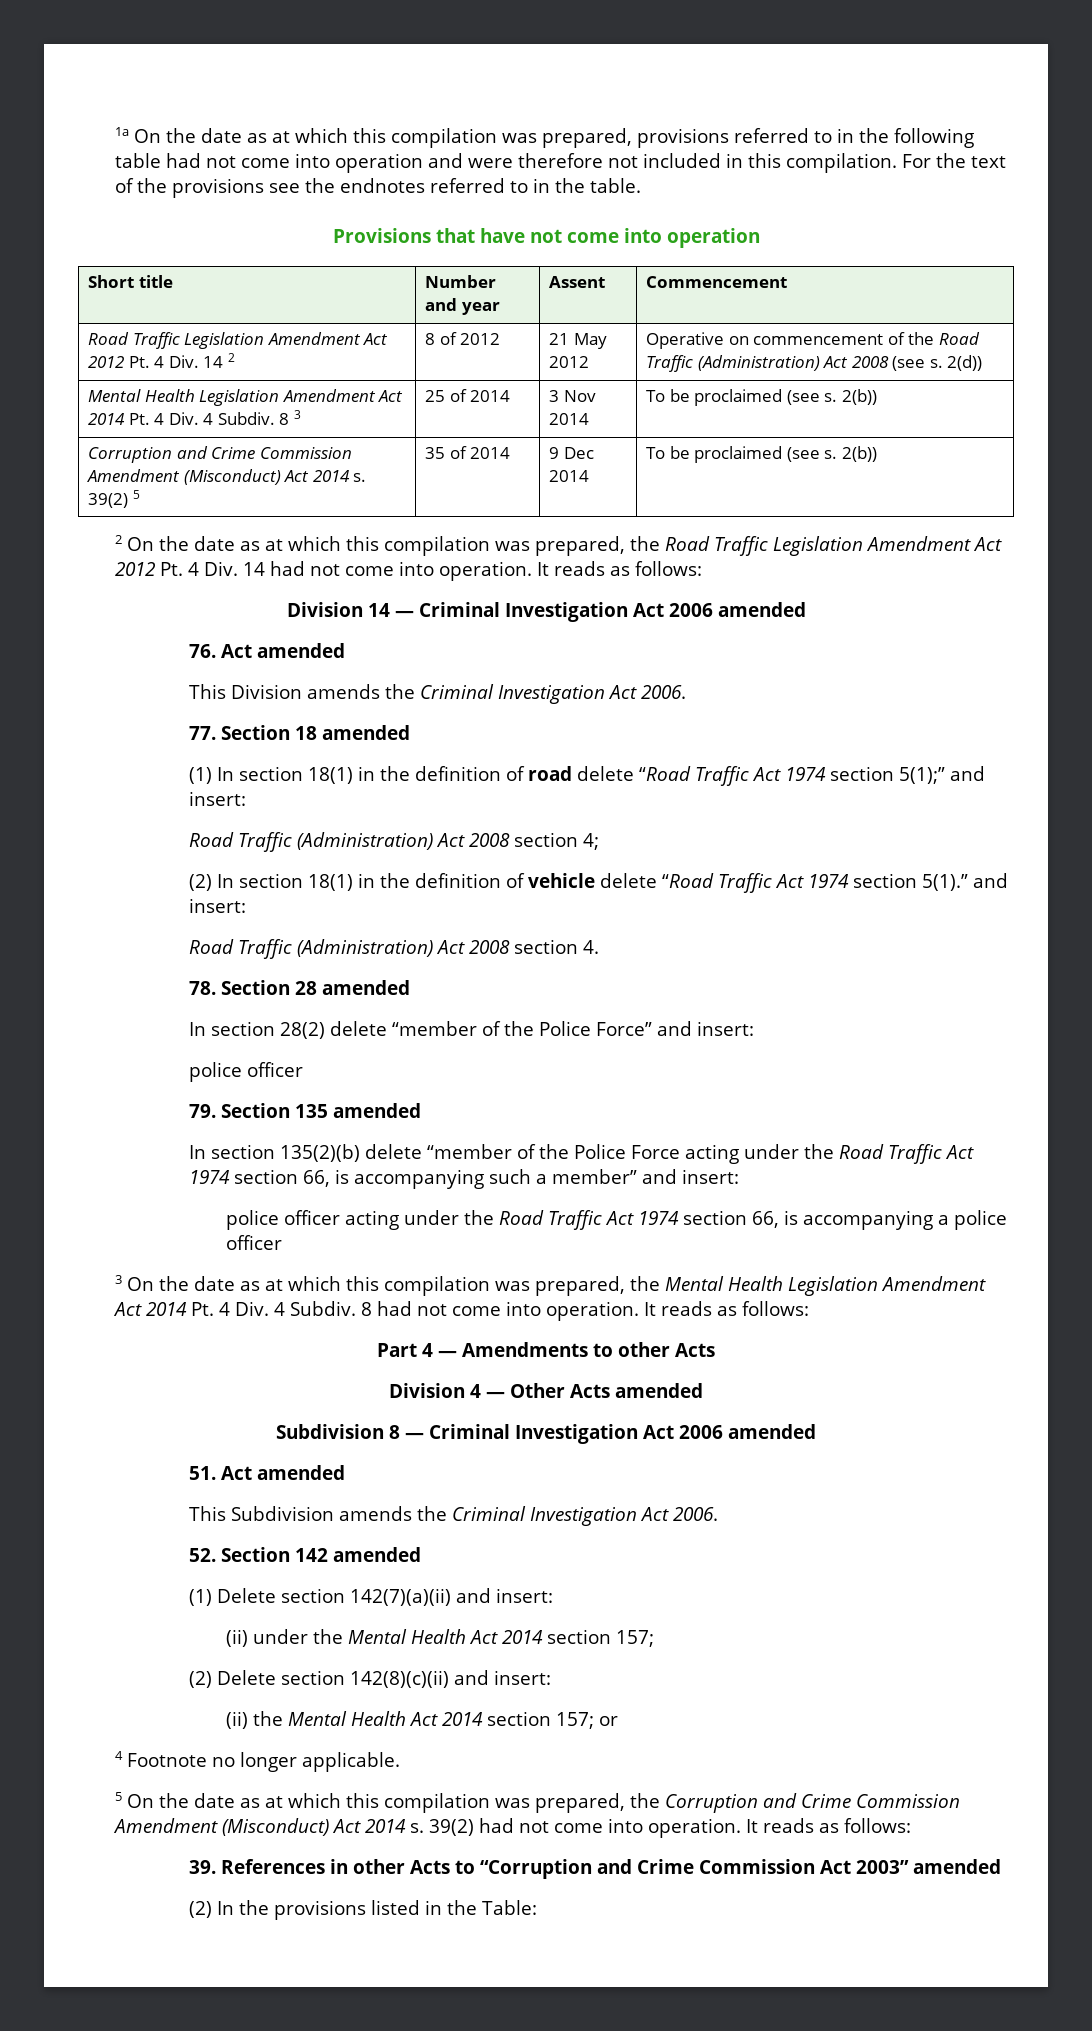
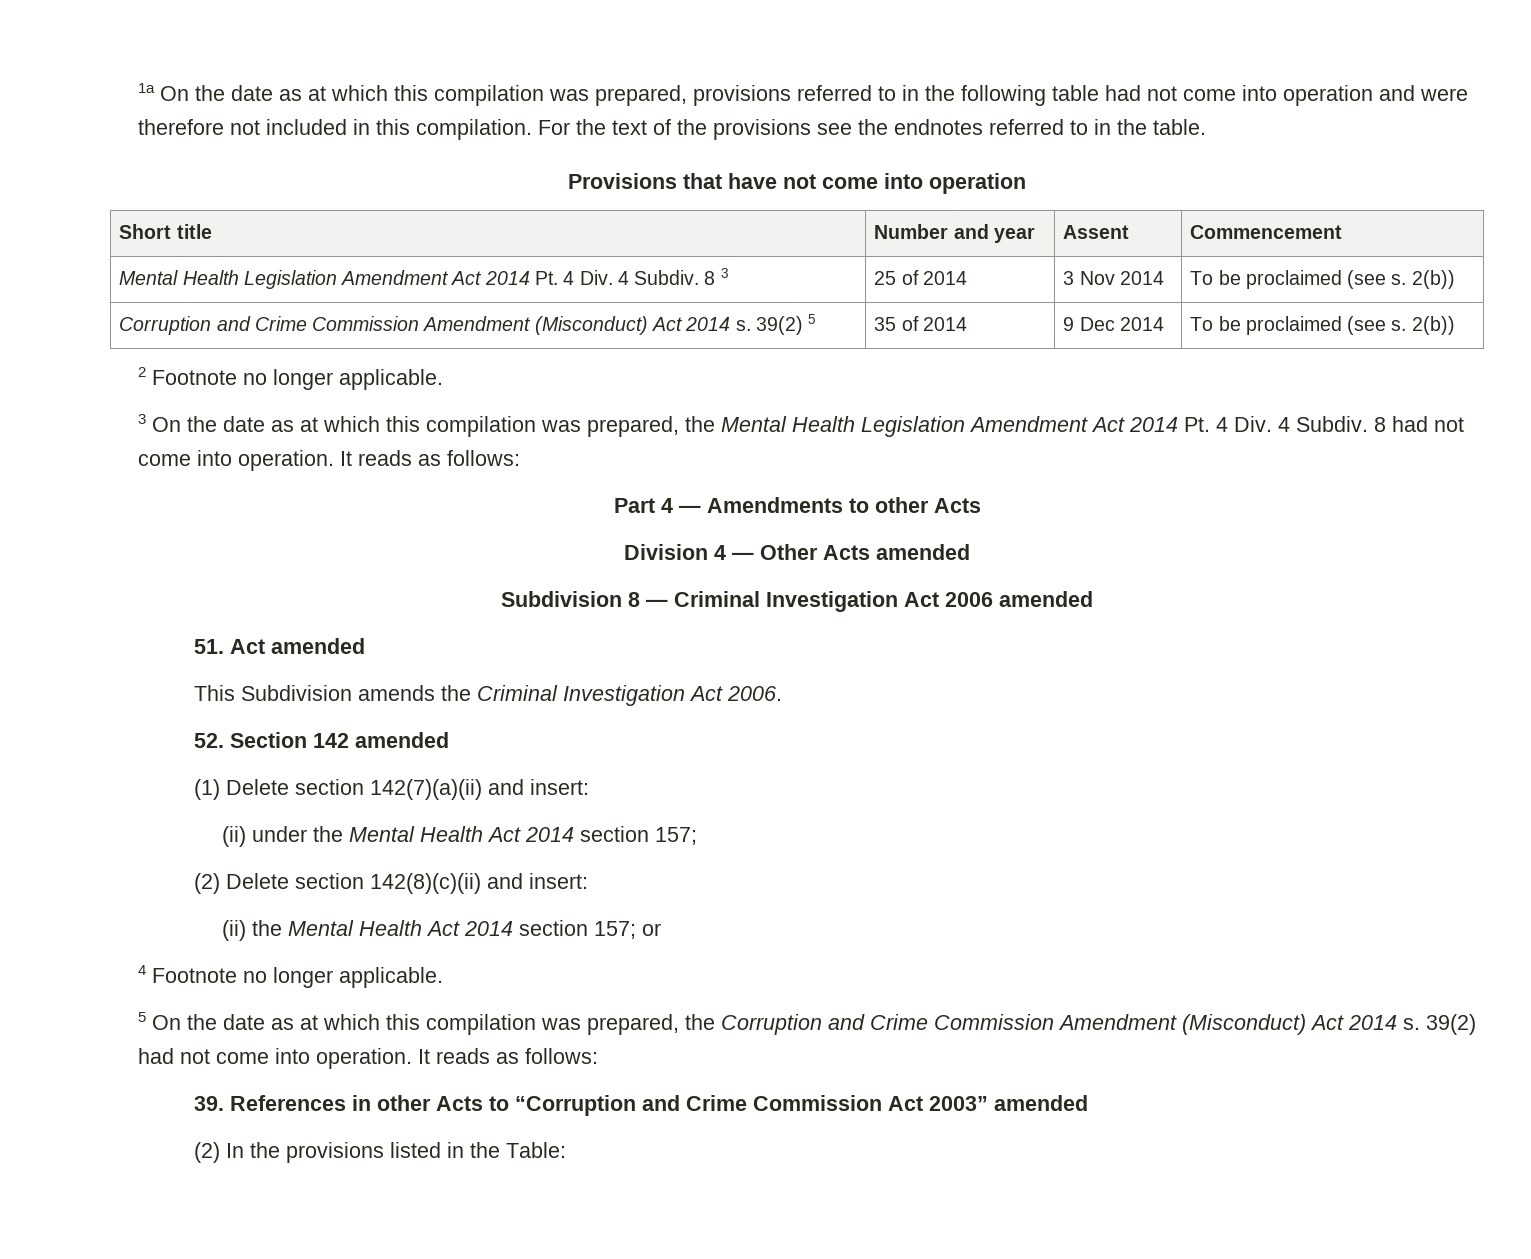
[88,332,389,349] [88,353,235,368] [425,332,501,345] [549,333,607,349] [549,356,590,368] [646,332,980,349] [646,355,983,372] // Road Traffic Legislation Amendment Act 2012 Pt. 4 Div. 14 2 | 8 of 2012 | 21 May 2012 | Operative on commencement of the Road Traffic (Administration) Act 2008 (see s. 2(d)) -> (1343, 232) none
[126,536,1002,556] [114,561,702,581] [286,602,806,622] [188,643,345,658] [188,684,686,704] [188,725,410,740] [188,766,985,786] [188,791,246,806] [188,832,599,852] [188,873,1008,893] [188,898,246,913] [188,939,599,959] [188,980,410,995] [188,1021,754,1039] [188,1062,303,1082] [188,1103,421,1118] [188,1144,974,1164] [188,1169,739,1189] [225,1210,1007,1230] [225,1235,282,1250] On the date as at which this compilation was prepared, the Road Traffic Legislation Amendment Act 2012 Pt. 4 Div. 14 had not come into operation. It reads as follows: // Division 14 — Criminal Investigation Act 2006 amended // 76. Act amended // This Division amends the Criminal Investigation Act 2006. // 77. Section 18 amended // (1) In section 18(1) in the definition of road delete “Road Traffic Act 1974 section 5(1);” and insert: // Road Traffic (Administration) Act 2008 section 4; // (2) In section 18(1) in the definition of vehicle delete “Road Traffic Act 1974 section 5(1).” and insert: // Road Traffic (Administration) Act 2008 section 4. // 78. Section 28 amended // In section 28(2) delete “member of the Police Force” and insert: // police officer // 79. Section 135 amended // In section 135(2)(b) delete “member of the Police Force acting under the Road Traffic Act 1974 section 66, is accompanying such a member” and insert: // police officer acting under the Road Traffic Act 1974 section 66, is accompanying a police officer -> [151,369,443,390] Footnote no longer applicable.

